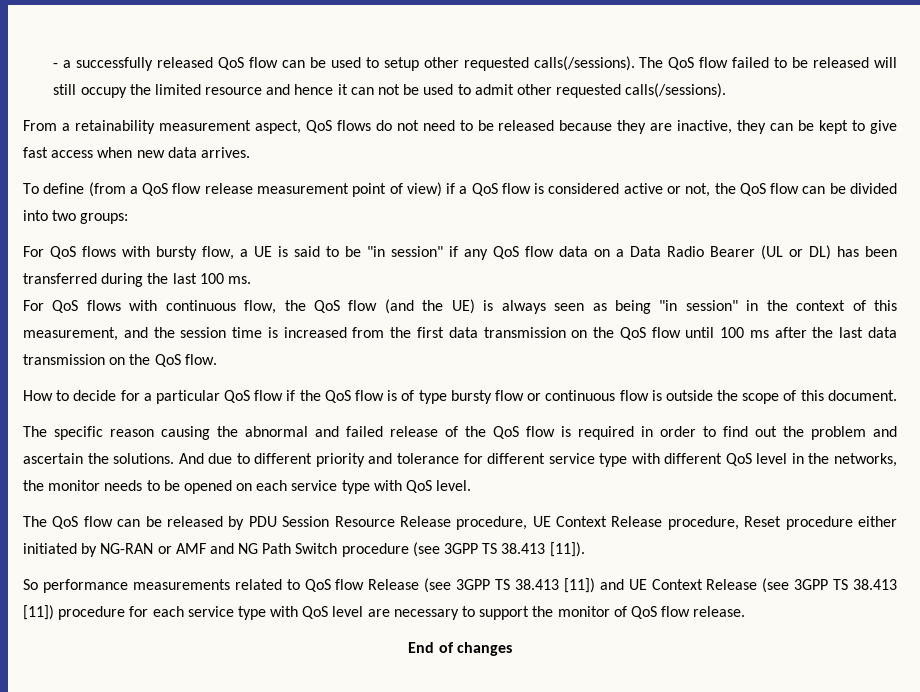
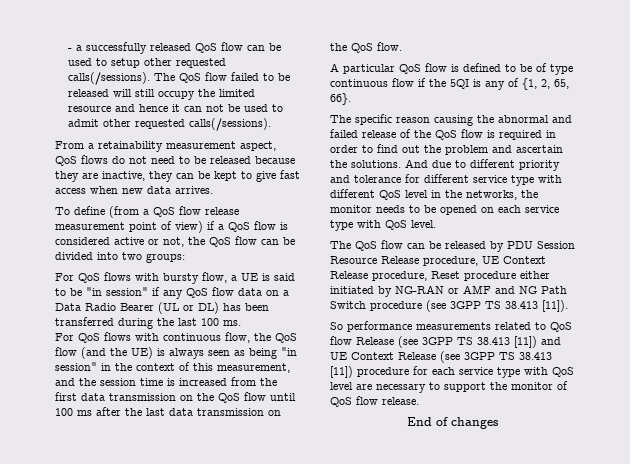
[23,390,897,404] How to decide for a particular QoS flow if the QoS flow is of type bursty flow or continuous flow is outside the scope of this document. -> [330,63,573,75] [330,78,569,90] [330,93,351,105] A particular QoS flow is defined to be of type continuous flow if the 5QI is any of {1, 2, 65, 66}.

